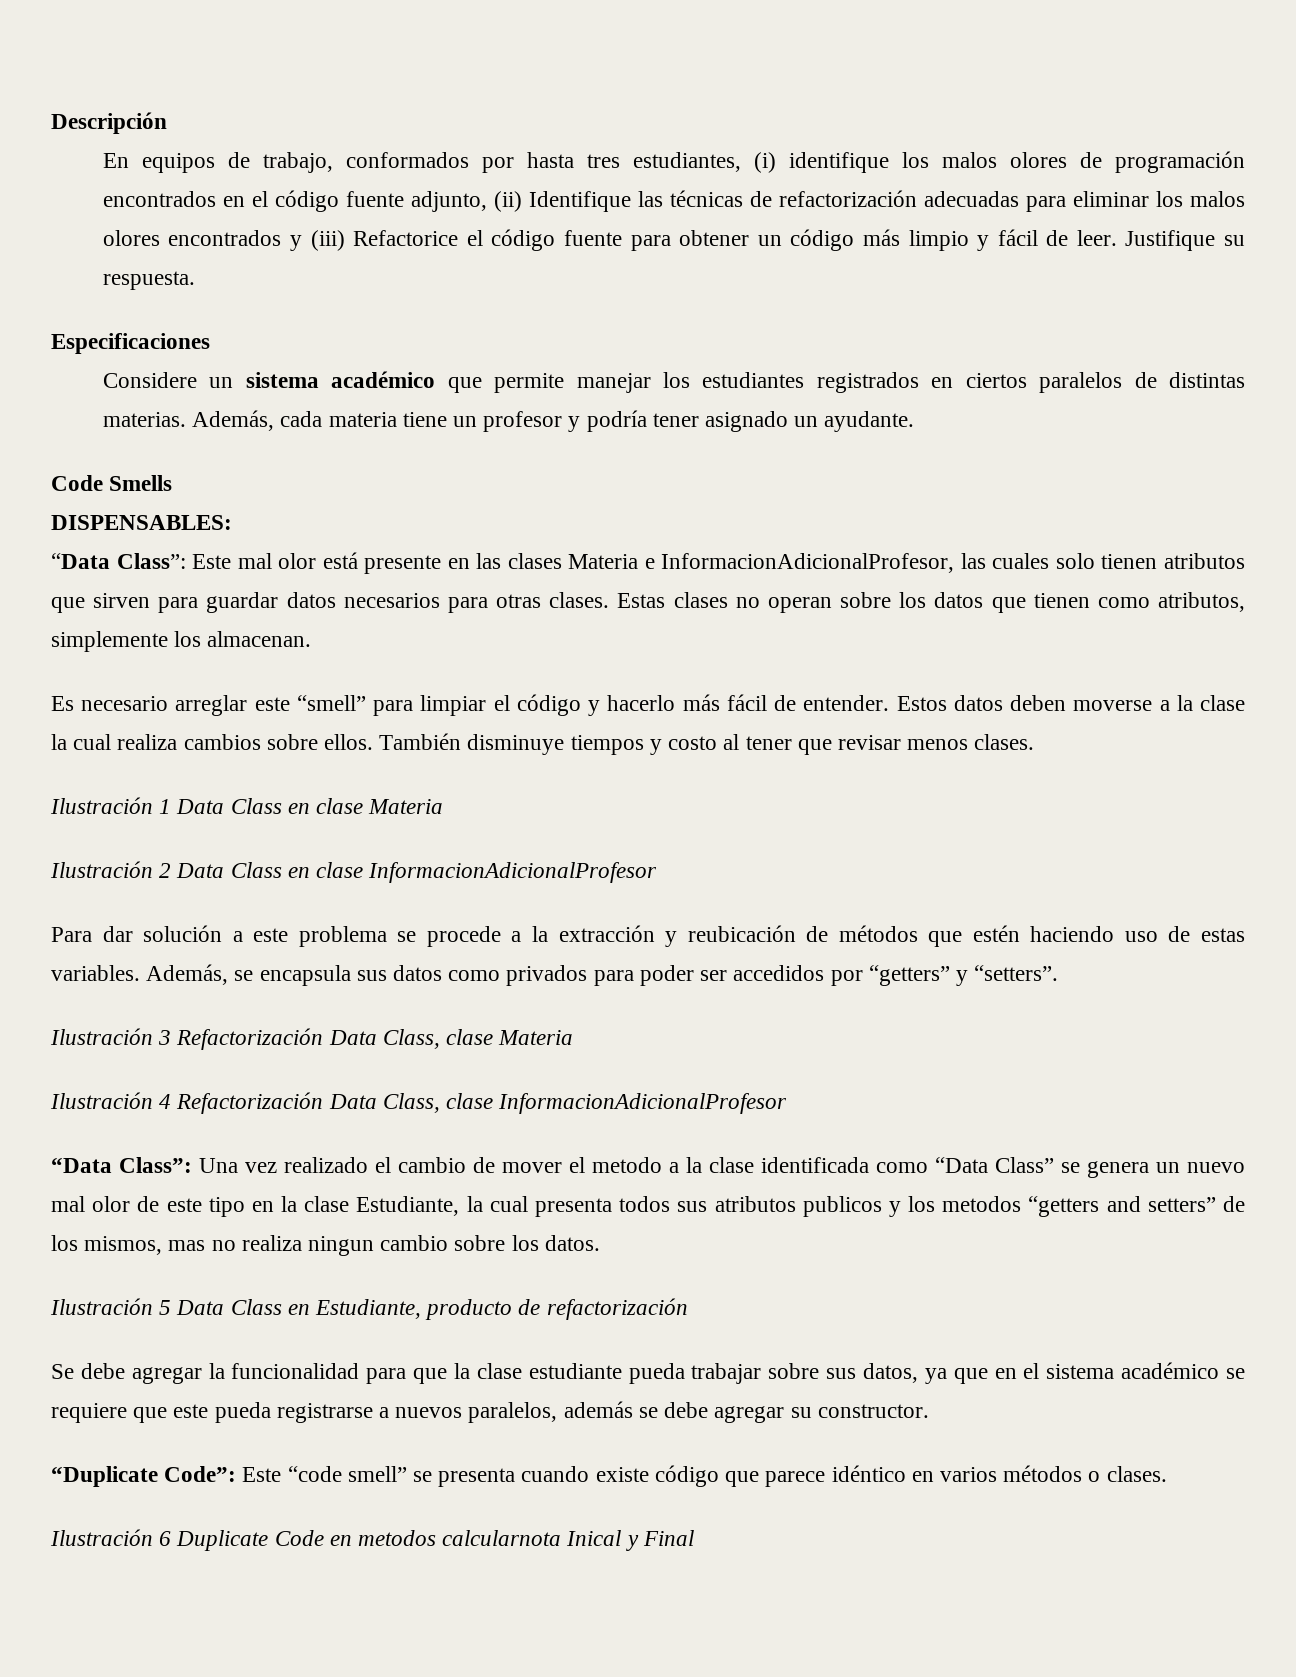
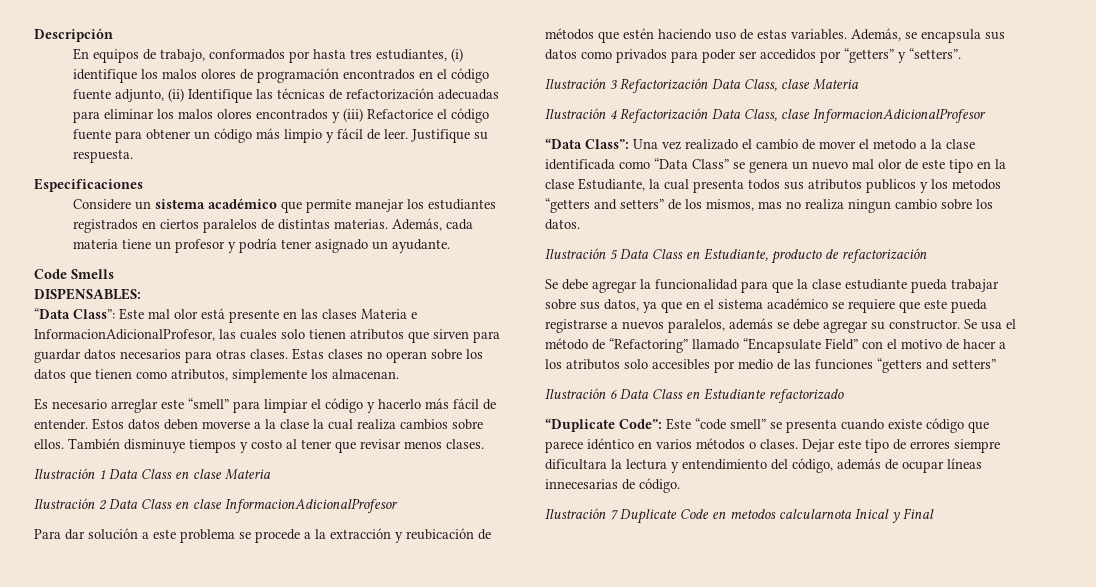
(929, 1411) none -> [964,319,1016,330] [545,338,1006,353] [545,358,996,373] [545,388,844,403] Se usa el método de “Refactoring” llamado “Encapsulate Field” con el motivo de hacer a los atributos solo accesibles por medio de las funciones “getters and setters” // Ilustración 6 Data Class en Estudiante refactorizado
[50,1529,172,1546] // Ilustración 6 -> [802,439,1000,453] [545,458,982,473] [545,478,680,493] [545,508,618,520] Dejar este tipo de errores siempre dificultara la lectura y entendimiento del código, además de ocupar líneas innecesarias de código. // Ilustración 7

